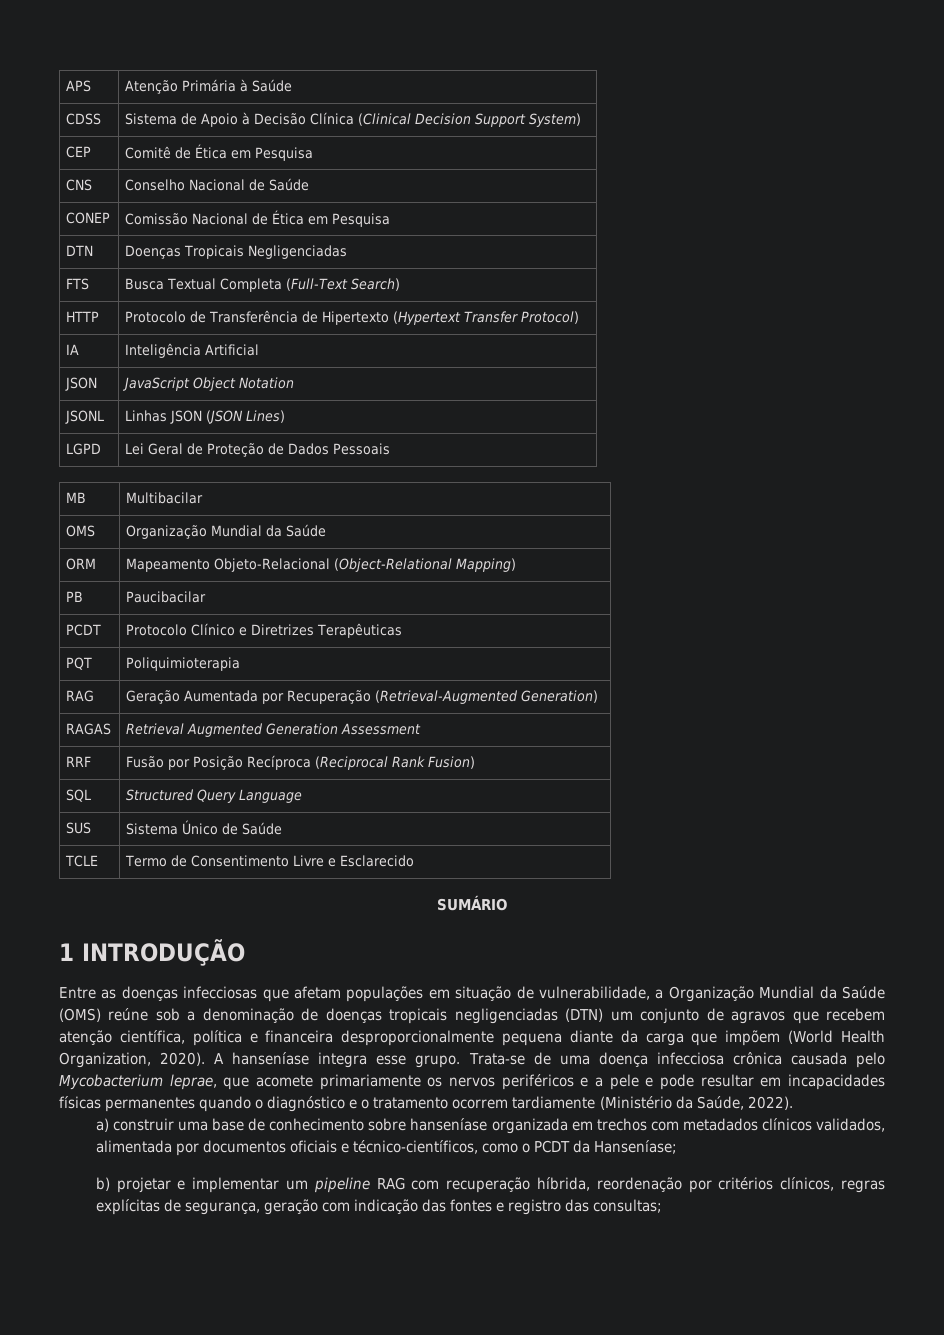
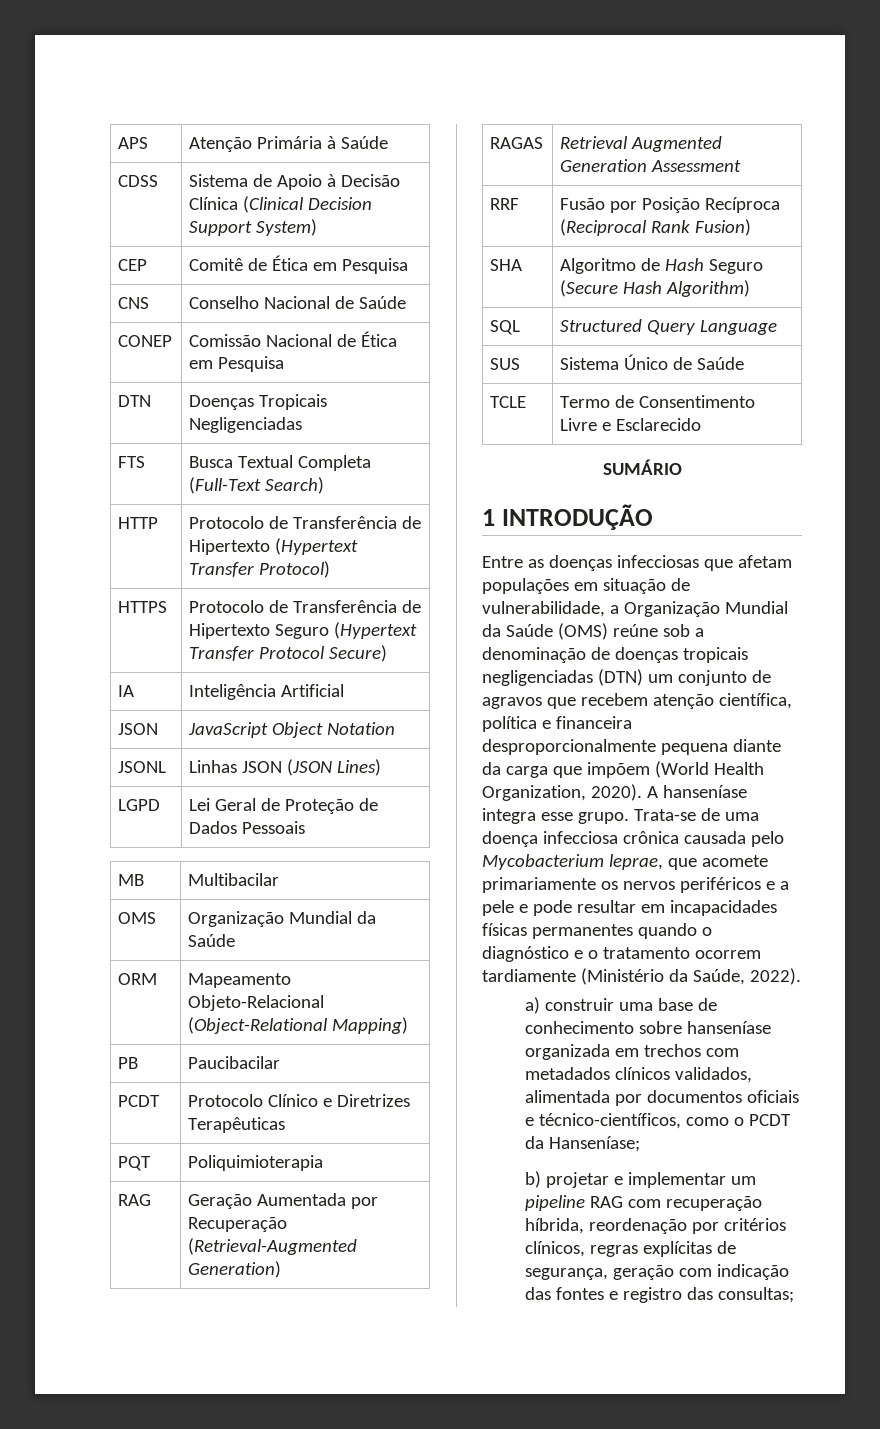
(580, 317) none -> [118,601,168,613] [189,600,422,613] [189,622,418,639] [189,645,388,662] // HTTPS | Protocolo de Transferência de Hipertexto Seguro (Hypertext Transfer Protocol Secure)
(476, 762) none -> [490,259,523,271] [560,258,764,274] [560,280,751,297] // SHA | Algoritmo de Hash Seguro (Secure Hash Algorithm)

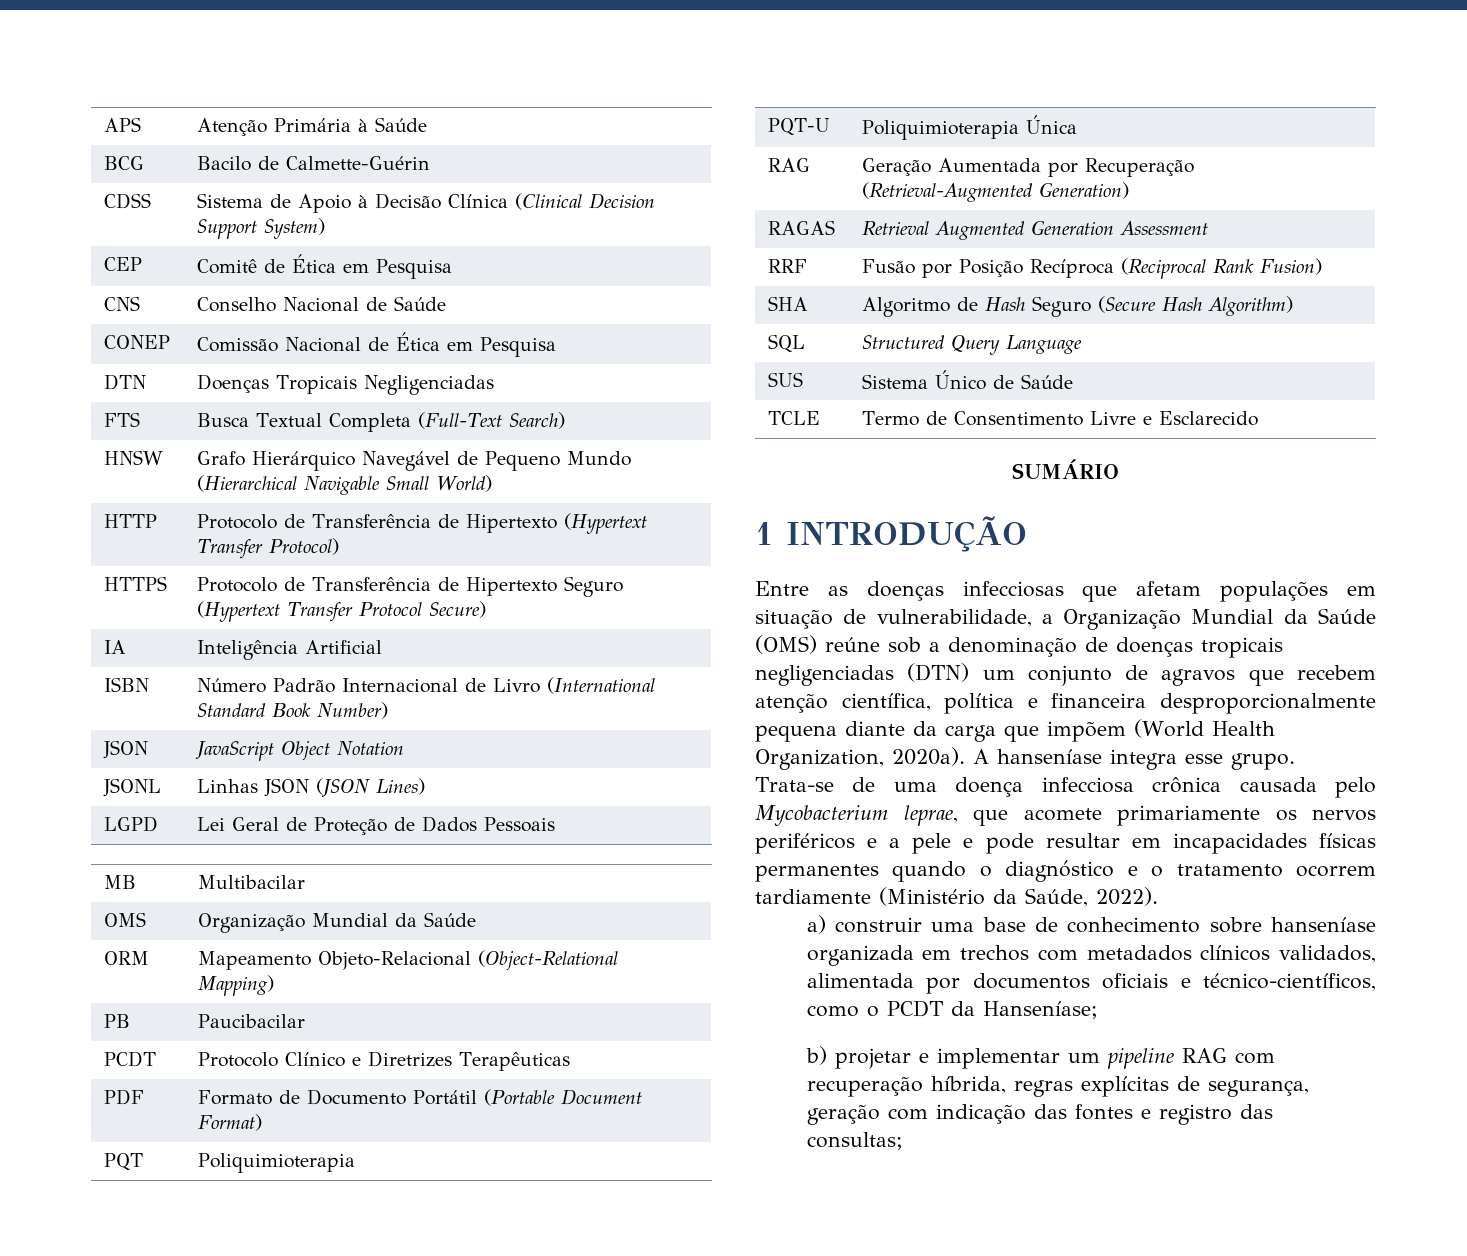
(389, 142) none -> [104,156,145,170] [197,156,431,171] // BCG | Bacilo de Calmette-Guérin
(325, 485) none -> [104,450,164,465] [197,451,632,471] [197,475,493,495] // HNSW | Grafo Hierárquico Navegável de Pequeno Mundo (Hierarchical Navigable Small World)
(345, 690) none -> [104,677,150,692] [197,677,656,694] [197,702,389,719] // ISBN | Número Padrão Internacional de Livro (International Standard Book Number)
(286, 1125) none -> [104,1089,145,1105] [198,1089,643,1106] [198,1114,263,1131] // PDF | Formato de Documento Portátil (Portable Document Format)
(324, 1163) none -> [768,118,831,136] [862,115,1078,140] // PQT-U | Poliquimioterapia Única
[590,784,642,801] 2020). -> [892,747,965,766] 2020a).
[589,1218,787,1234] [525,1241,586,1257] reordenação por critérios clínicos, -> (1006, 1085) none

